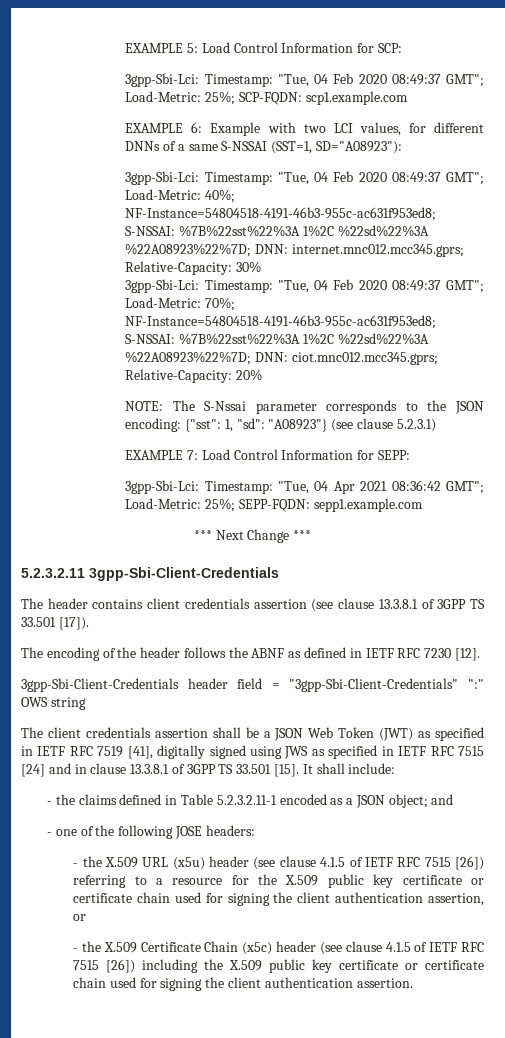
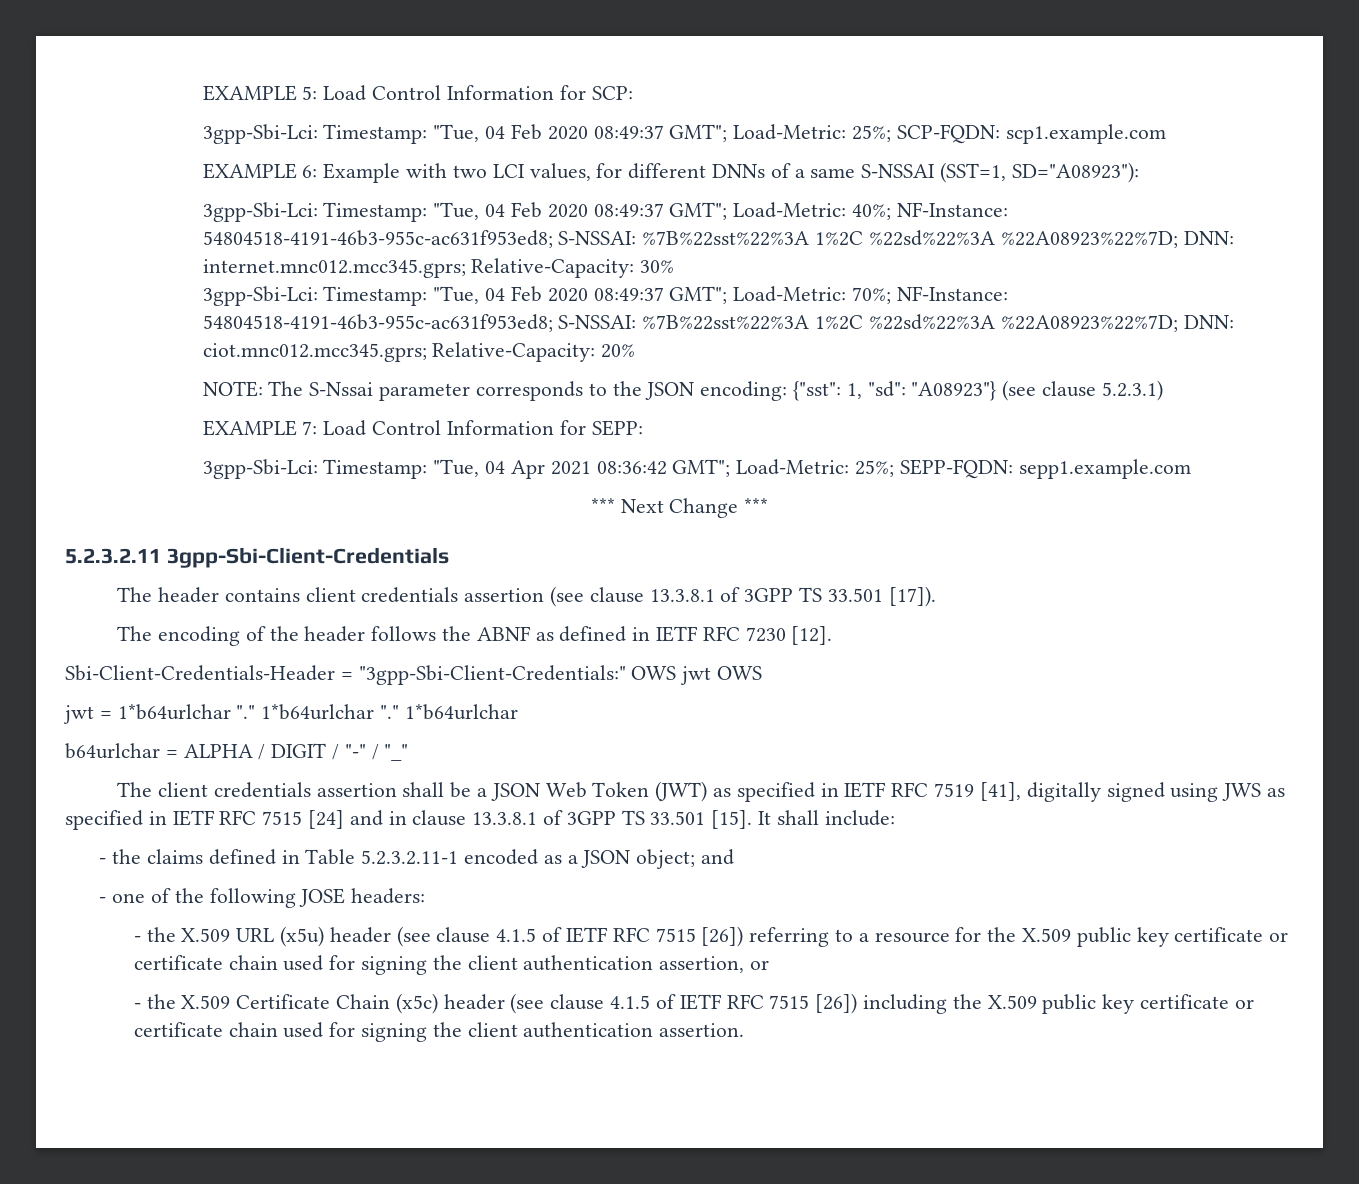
[125,207,437,221] NF-Instance=54804518-4191-46b3-955c-ac631f953ed8; -> [896,202,1008,217] [202,230,553,248] NF-Instance: 54804518-4191-46b3-955c-ac631f953ed8;
[125,315,437,329] NF-Instance=54804518-4191-46b3-955c-ac631f953ed8; -> [896,286,1008,301] [202,314,553,332] NF-Instance: 54804518-4191-46b3-955c-ac631f953ed8;
[21,678,484,692] [21,697,86,710] 3gpp-Sbi-Client-Credentials header field = "3gpp-Sbi-Client-Credentials" ":" OWS string -> [65,665,763,685] [63,704,518,724] [65,743,409,761] Sbi-Client-Credentials-Header = "3gpp-Sbi-Client-Credentials:" OWS jwt OWS // jwt = 1*b64urlchar "." 1*b64urlchar "." 1*b64urlchar // b64urlchar = ALPHA / DIGIT / "-" / "_"

